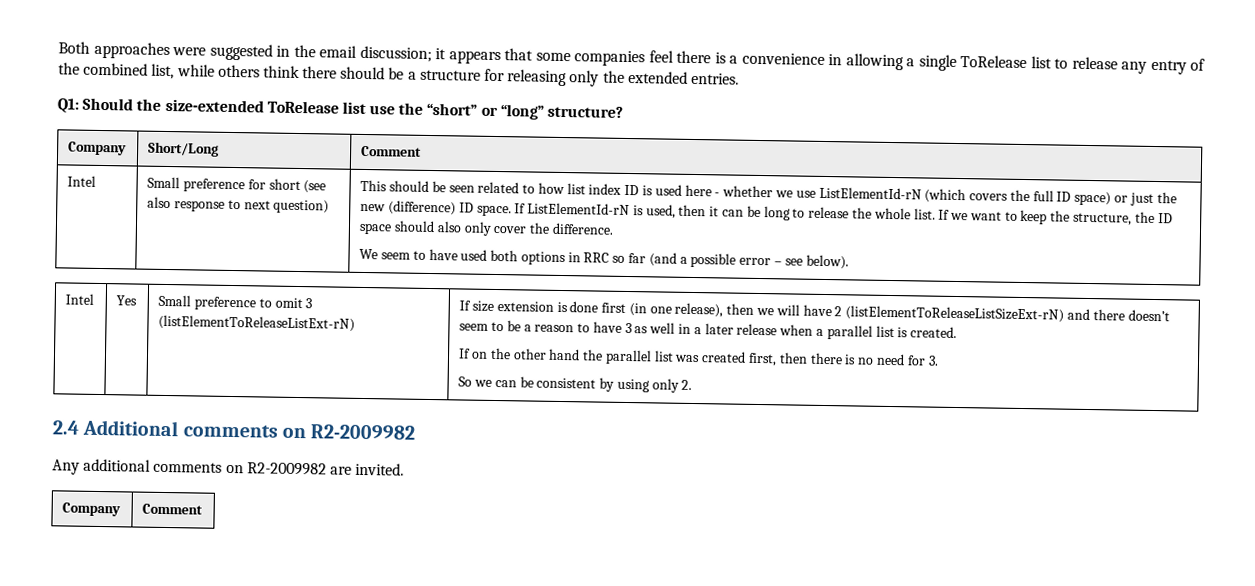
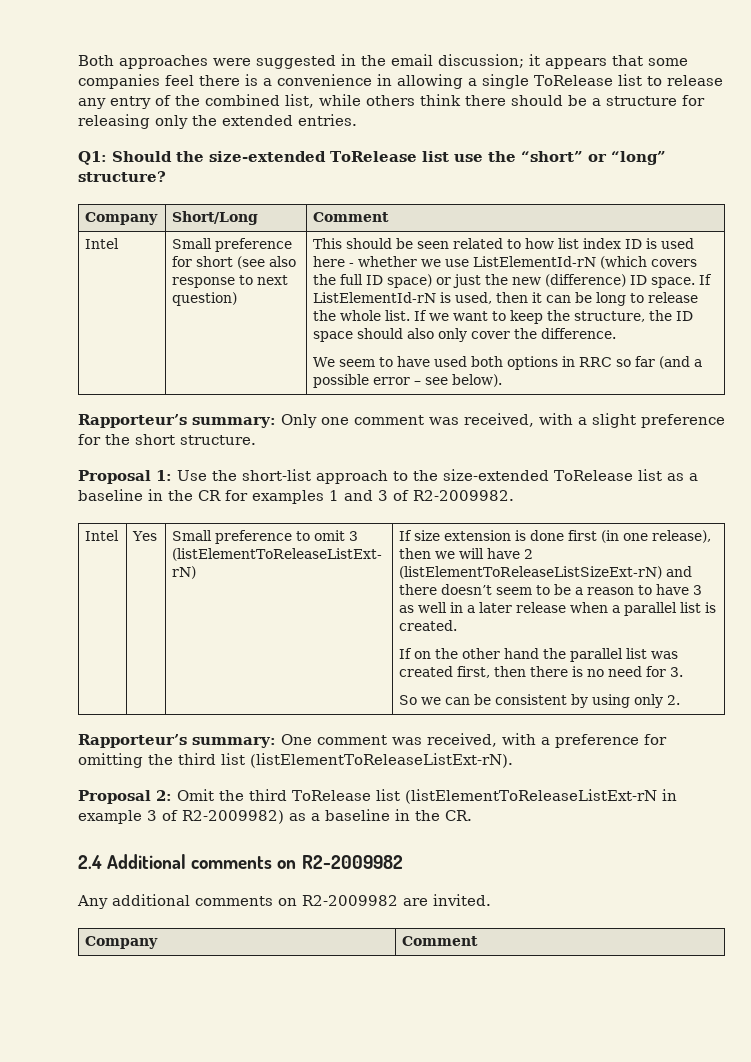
(849, 262) none -> [78,413,725,428] [78,434,256,445] [78,469,698,484] [78,489,514,504] // Rapporteur’s summary: Only one comment was received, with a slight preference for the short structure. // Proposal 1: Use the short-list approach to the size-extended ToRelease list as a baseline in the CR for examples 1 and 3 of R2-2009982.
(693, 384) none -> [78,733,667,748] [78,753,513,768] [78,789,677,804] [78,809,472,824] // Rapporteur’s summary: One comment was received, with a preference for omitting the third list (listElementToReleaseListExt-rN). // Proposal 2: Omit the third ToRelease list (listElementToReleaseListExt-rN in example 3 of R2-2009982) as a baseline in the CR.

